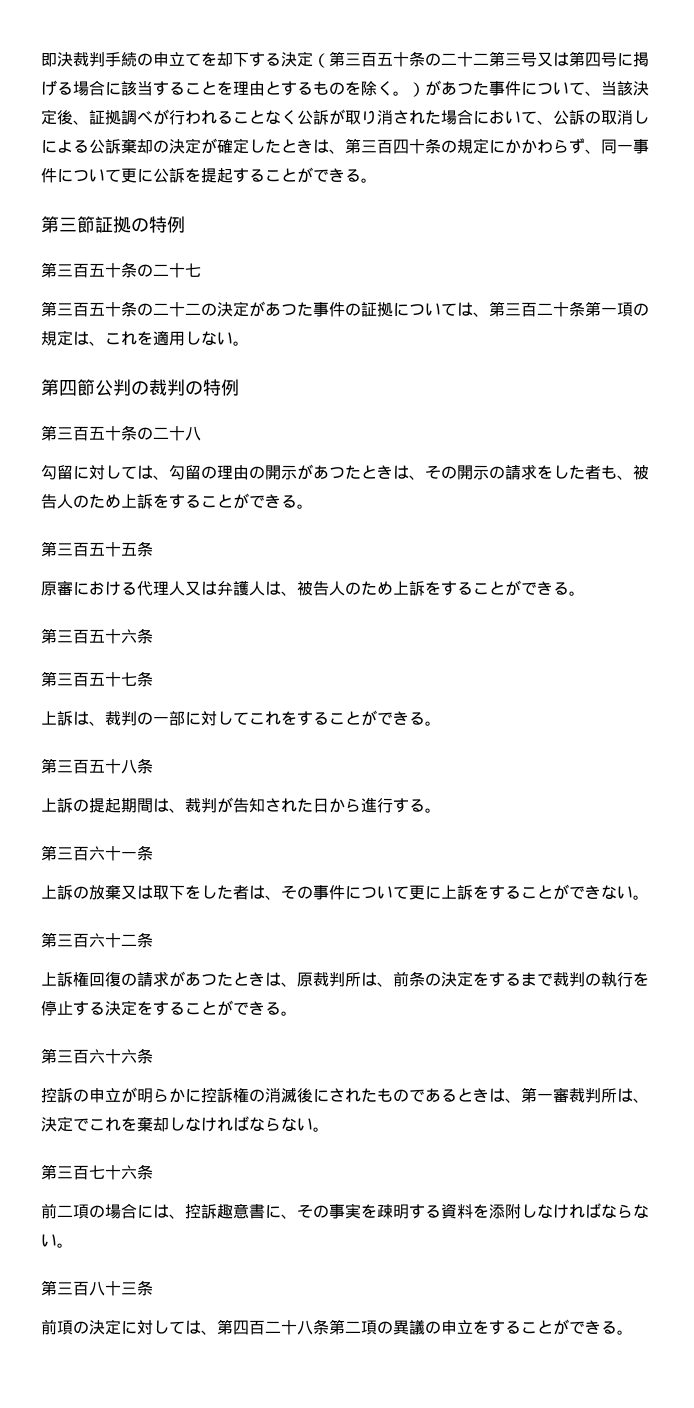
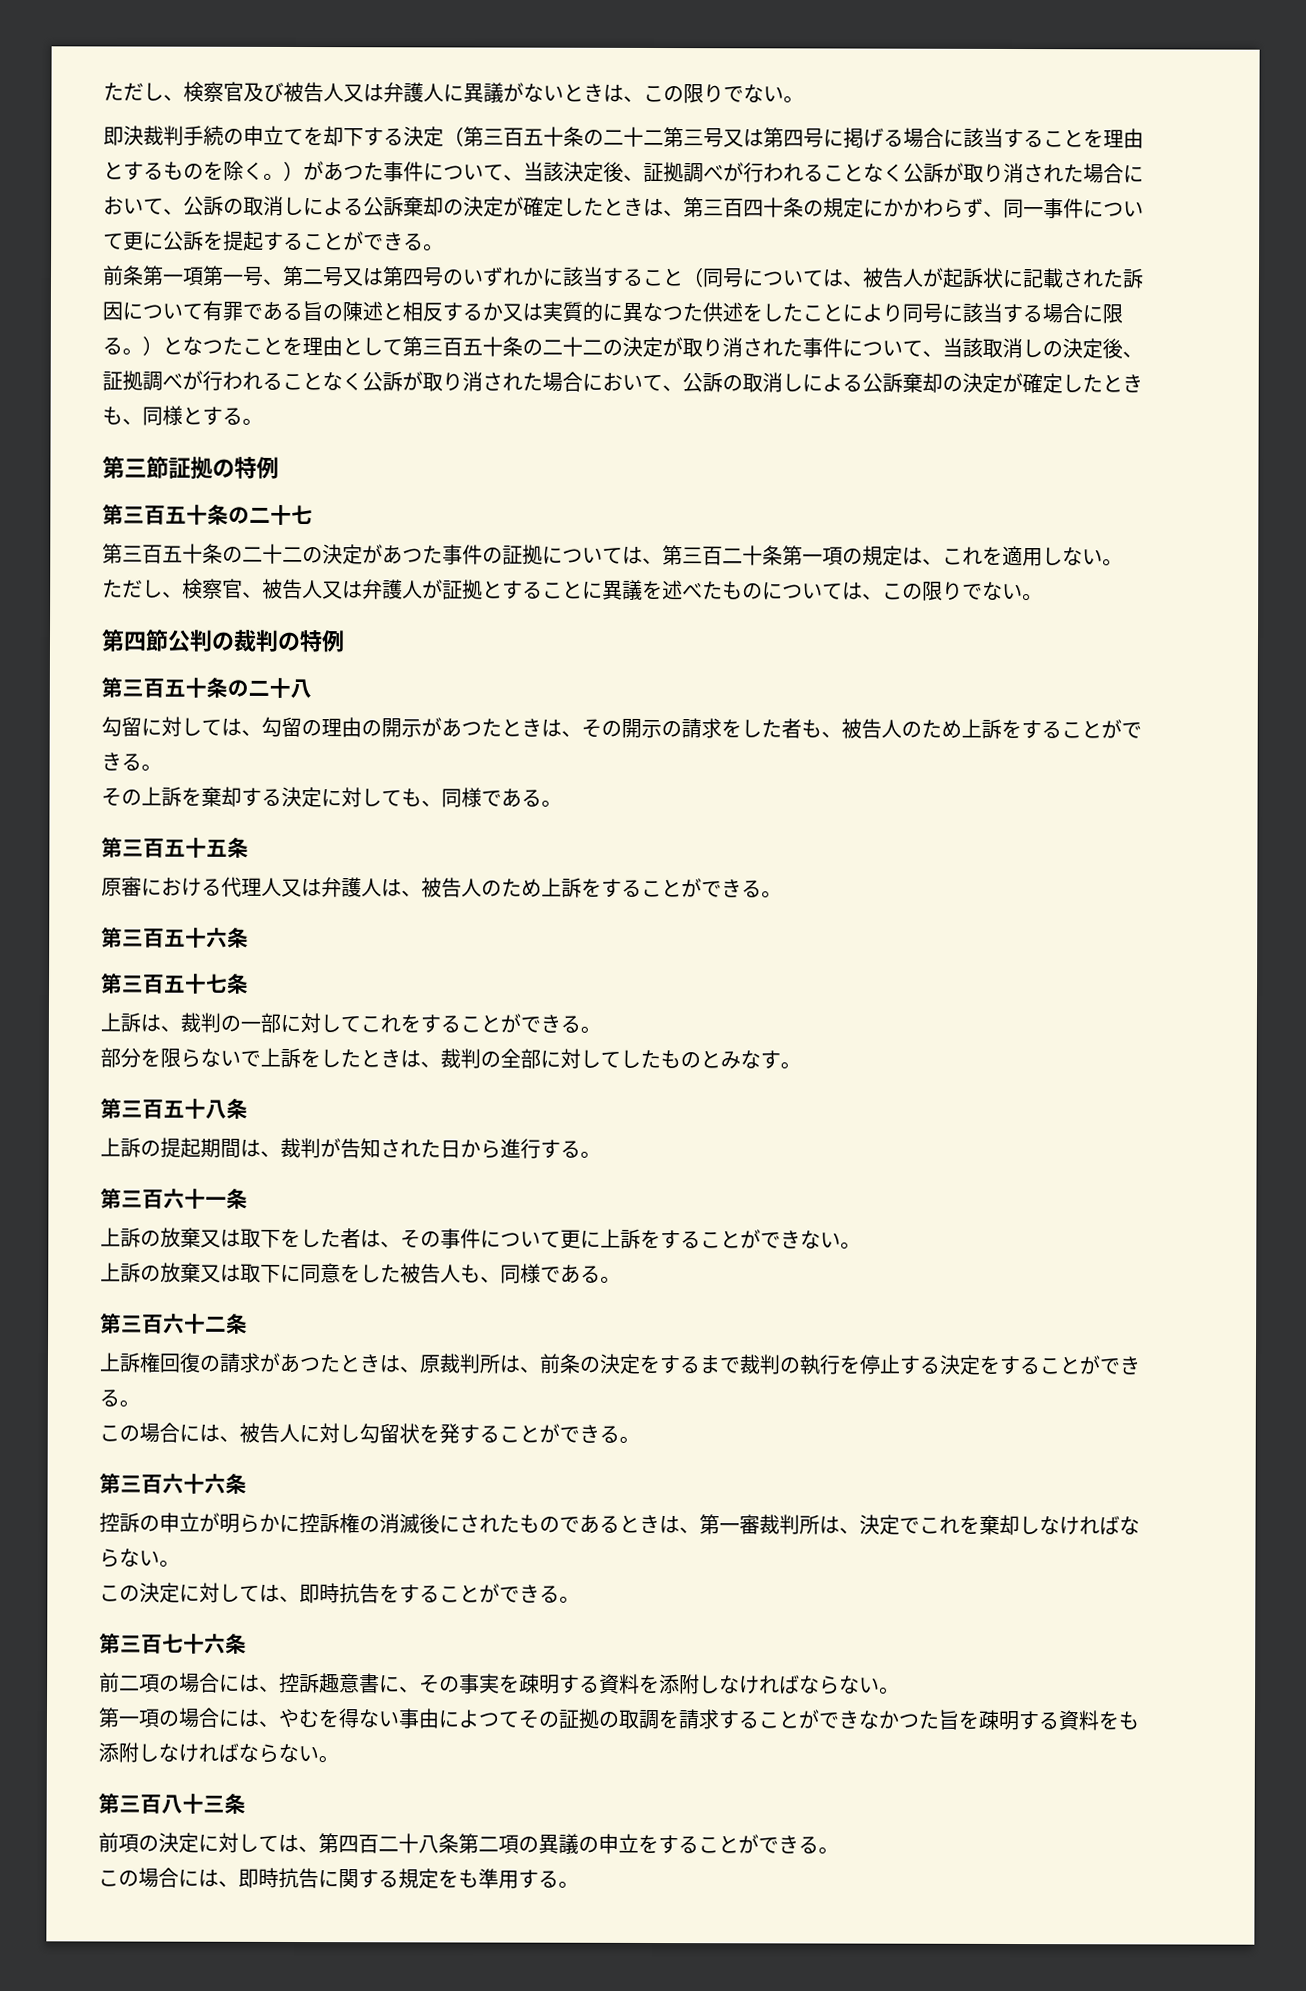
(41, 60) none -> [103,81,804,104] ただし、検察官及び被告人又は弁護人に異議がないときは、この限りでない。 //
(377, 180) none -> [102,265,1144,289] [102,300,1123,324] [102,335,1143,359] [102,370,1143,394] [102,405,263,426] // 前条第一項第一号、第二号又は第四号のいずれかに該当すること（同号については、被告人が起訴状に記載された訴因について有罪である旨の陳述と相反するか又は実質的に異なつた供述をしたことにより同号に該当する場合に限る。）となつたことを理由として第三百五十条の二十二の決定が取り消された事件について、当該取消しの決定後、証拠調べが行われることなく公訴が取り消された場合において、公訴の取消しによる公訴棄却の決定が確定したときも、同様とする。
(249, 343) none -> [102,578,1043,602] // ただし、検察官、被告人又は弁護人が証拠とすることに異議を述べたものについては、この限りでない。
(313, 506) none -> [101,786,562,808] // その上訴を棄却する決定に対しても、同様である。
(441, 723) none -> [100,1047,801,1070] // 部分を限らないで上訴をしたときは、裁判の全部に対してしたものとみなす。
(649, 897) none -> [100,1262,621,1284] // 上訴の放棄又は取下に同意をした被告人も、同様である。
(297, 1013) none -> [99,1422,640,1444] // この場合には、被告人に対し勾留状を発することができる。
(329, 1129) none -> [99,1582,580,1604] // この決定に対しては、即時抗告をすることができる。
(73, 1245) none -> [98,1707,1140,1731] [98,1742,339,1764] // 第一項の場合には、やむを得ない事由によつてその証拠の取調を請求することができなかつた旨を疎明する資料をも添附しなければならない。
(633, 1332) none -> [98,1867,579,1889] // この場合には、即時抗告に関する規定をも準用する。

